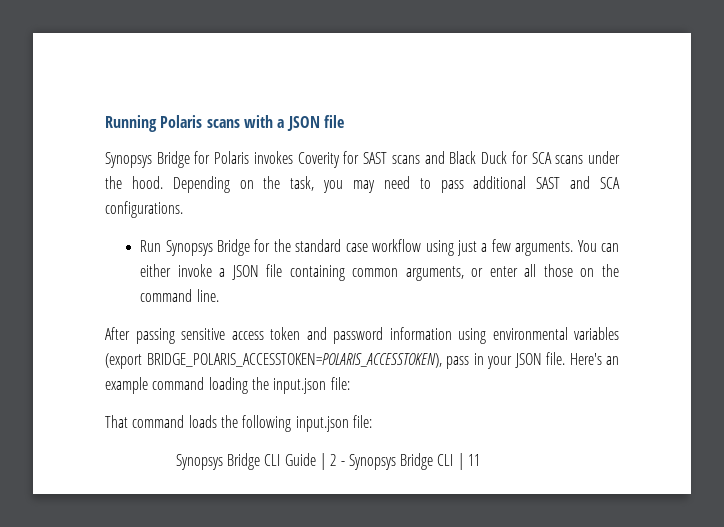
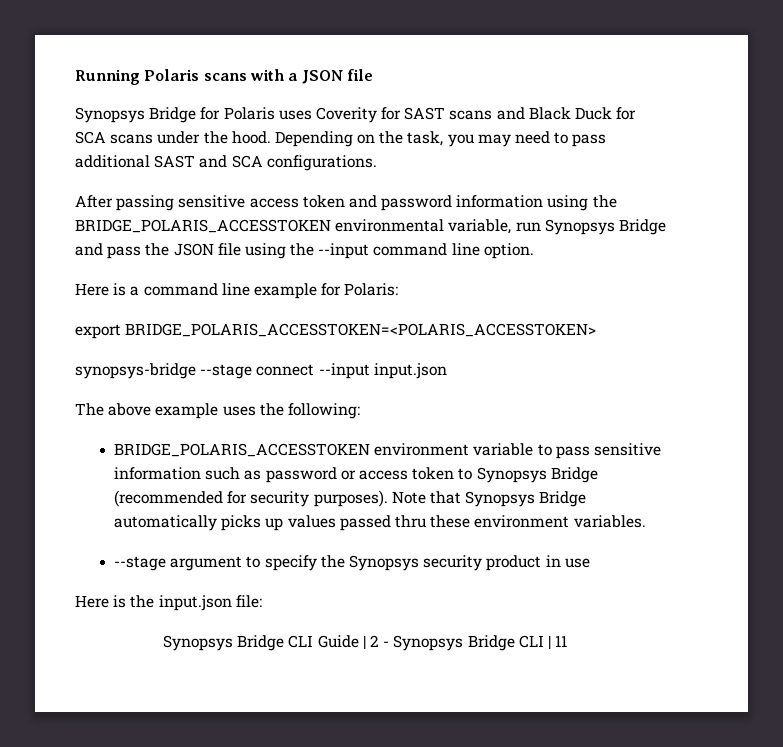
[253,151,293,164] invokes -> [278,110,312,120] uses
[140,239,620,256] [140,264,619,281] [140,289,219,302] // Run Synopsys Bridge for the standard case workflow using just a few arguments. You can either invoke a JSON file containing common arguments, or enter all those on the command line. -> (377, 163) none
[492,327,619,340] [105,352,619,369] [105,377,350,394] [105,415,292,432] environmental variables (export BRIDGE_POLARIS_ACCESSTOKEN=POLARIS_ACCESSTOKEN), pass in your JSON file. Here's an example command loading the input.json file: // That command loads the following -> [592,195,617,208] [75,219,666,235] [75,243,534,259] [75,283,399,299] [75,323,597,339] [75,363,447,379] [75,403,360,419] [114,443,661,459] [114,467,598,483] [114,490,587,507] [114,515,646,531] [114,555,590,571] [75,595,155,608] the BRIDGE_POLARIS_ACCESSTOKEN environmental variable, run Synopsys Bridge and pass the JSON file using the --input command line option. // Here is a command line example for Polaris: // export BRIDGE_POLARIS_ACCESSTOKEN=<POLARIS_ACCESSTOKEN> // synopsys-bridge --stage connect --input input.json // The above example uses the following: // BRIDGE_POLARIS_ACCESSTOKEN environment variable to pass sensitive information such as password or access token to Synopsys Bridge (recommended for security purposes). Note that Synopsys Bridge automatically picks up values passed thru these environment variables. // --stage argument to specify the Synopsys security product in use // Here is the

